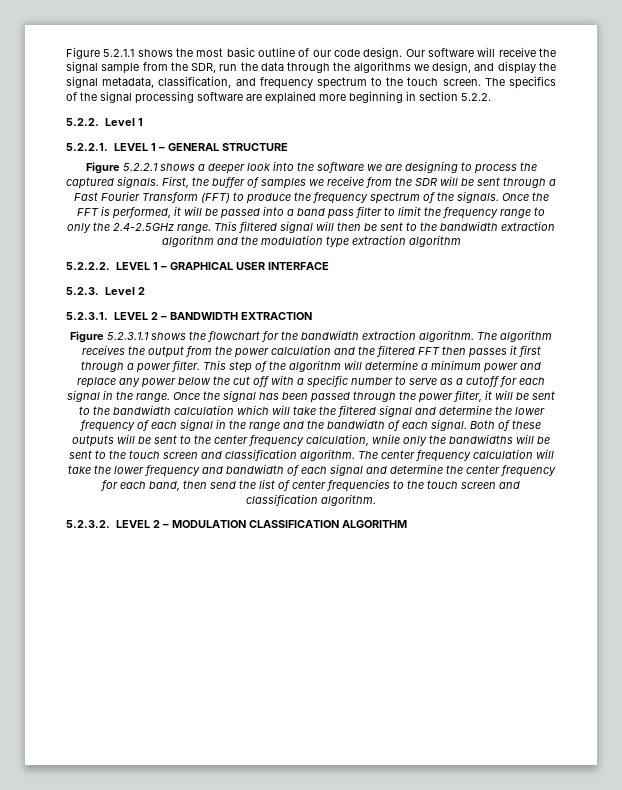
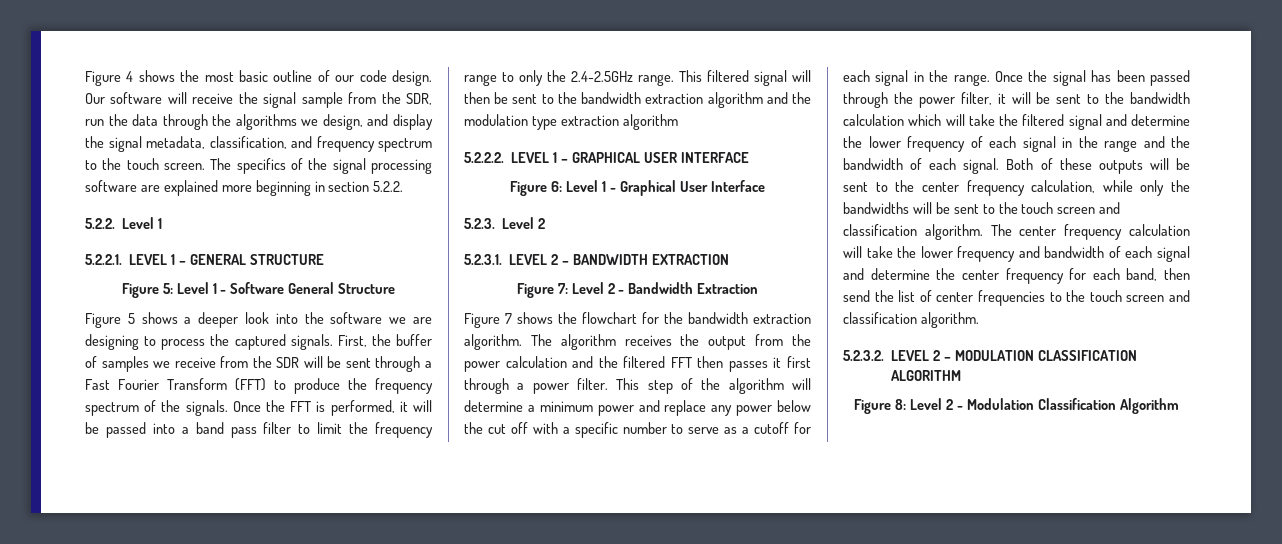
[66,47,135,59] Figure 5.2.1.1 -> [85,71,134,86] Figure 4
[122,163,158,171] 5.2.2.1 -> [162,282,396,294] [85,313,135,328] 5: Level 1 - Software General Structure // Figure 5
(329, 266) none -> [510,180,765,196] // Figure 6: Level 1 - Graphical User Interface
[107,332,149,340] 5.2.3.1.1 -> [557,282,759,294] [464,313,512,328] 7: Level 2 - Bandwidth Extraction // Figure 7
(407, 524) none -> [854,398,1179,414] // Figure 8: Level 2 - Modulation Classification Algorithm

